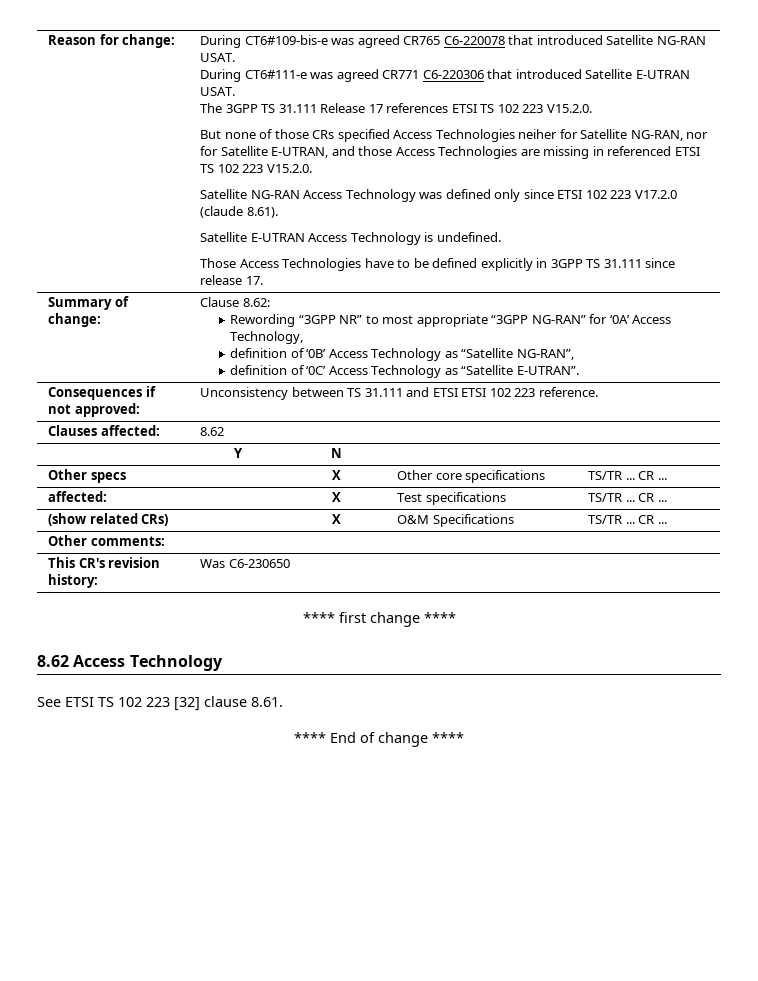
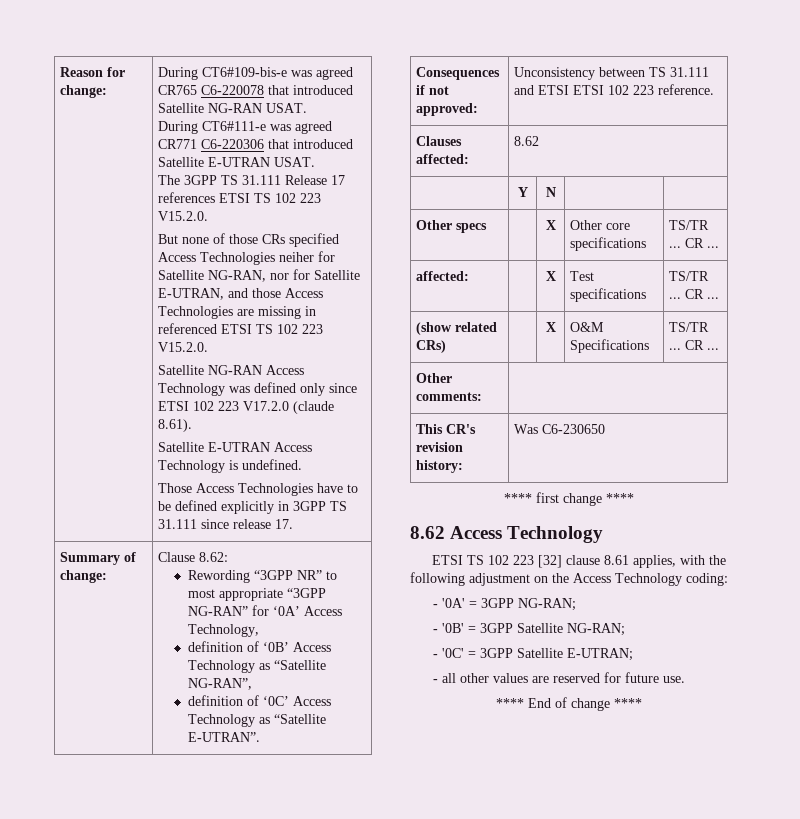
[37,697,61,707] See -> (604, 534) none
[251,697,283,707] 8.61. -> [603,555,726,568] [410,572,728,586] [433,598,577,611] [433,623,626,636] [433,648,634,661] [433,672,686,683] 8.61 applies, with the following adjustment on the Access Technology coding: // - '0A' = 3GPP NG-RAN; // - '0B' = 3GPP Satellite NG-RAN; // - '0C' = 3GPP Satellite E-UTRAN; // - all other values are reserved for future use.

